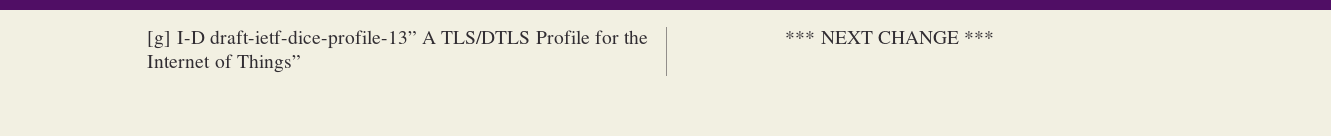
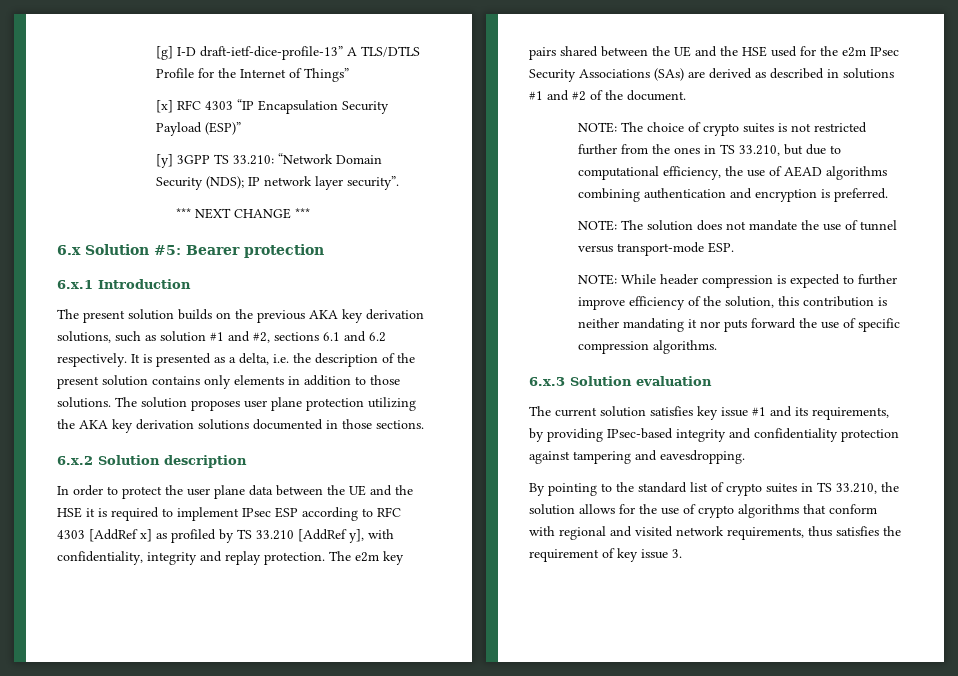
[785,31,995,44] *** NEXT CHANGE *** -> [155,99,389,114] [155,122,241,136] [155,153,382,168] [155,176,399,190] [176,208,310,219] [57,244,324,258] [57,279,191,289] [57,309,424,323] [57,331,386,343] [57,353,415,367] [57,375,400,389] [57,397,416,411] [57,419,424,433] [57,455,247,468] [57,485,413,499] [57,507,401,521] [57,529,394,543] [57,551,404,565] [529,46,899,60] [529,68,894,82] [529,90,686,101] [578,122,868,136] [578,144,842,156] [578,166,888,180] [578,188,889,202] [578,220,898,231] [578,242,735,256] [578,274,898,288] [578,296,888,310] [578,318,901,332] [578,340,718,354] [529,376,712,386] [529,406,889,420] [529,428,899,442] [529,450,745,464] [529,482,899,496] [529,504,877,518] [529,526,901,540] [529,548,682,562] [x] RFC 4303 “IP Encapsulation Security Payload (ESP)” // [y] 3GPP TS 33.210: “Network Domain Security (NDS); IP network layer security”. // *** NEXT CHANGE *** // 6.x Solution #5: Bearer protection // 6.x.1 Introduction // The present solution builds on the previous AKA key derivation solutions, such as solution #1 and #2, sections 6.1 and 6.2 respectively. It is presented as a delta, i.e. the description of the present solution contains only elements in addition to those solutions. The solution proposes user plane protection utilizing the AKA key derivation solutions documented in those sections. // 6.x.2 Solution description // In order to protect the user plane data between the UE and the HSE it is required to implement IPsec ESP according to RFC 4303 [AddRef x] as profiled by TS 33.210 [AddRef y], with confidentiality, integrity and replay protection. The e2m key pairs shared between the UE and the HSE used for the e2m IPsec Security Associations (SAs) are derived as described in solutions #1 and #2 of the document. // NOTE: The choice of crypto suites is not restricted further from the ones in TS 33.210, but due to computational efficiency, the use of AEAD algorithms combining authentication and encryption is preferred. // NOTE: The solution does not mandate the use of tunnel versus transport-mode ESP. // NOTE: While header compression is expected to further improve efficiency of the solution, this contribution is neither mandating it nor puts forward the use of specific compression algorithms. // 6.x.3 Solution evaluation // The current solution satisfies key issue #1 and its requirements, by providing IPsec-based integrity and confidentiality protection against tampering and eavesdropping. // By pointing to the standard list of crypto suites in TS 33.210, the solution allows for the use of crypto algorithms that conform with regional and visited network requirements, thus satisfies the requirement of key issue 3.

